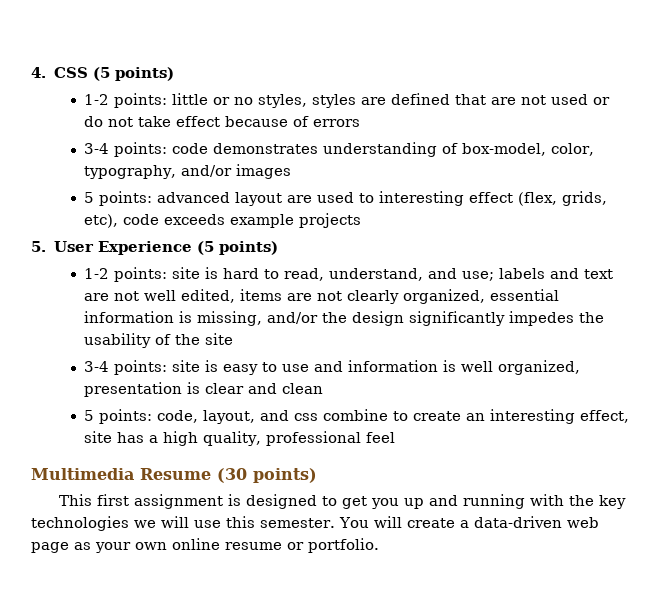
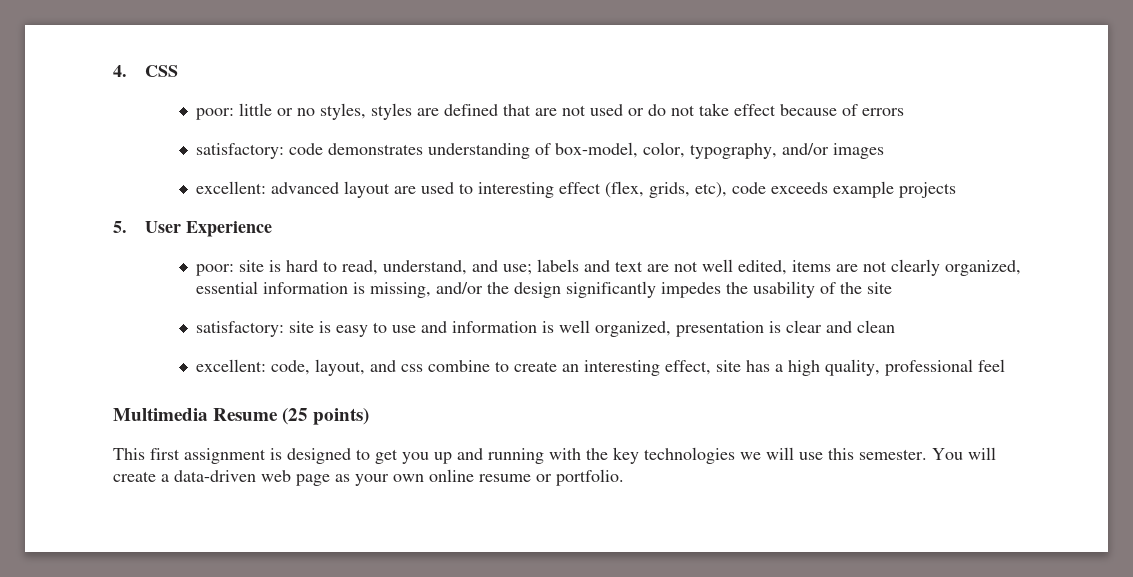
[92,67,174,81] [84,93,168,108] (5 points) // 1-2 points: -> [196,108,235,120] // poor:
[84,142,168,157] 3-4 points: -> [196,143,285,159] satisfactory:
[84,191,153,206] 5 points: -> [196,181,267,194] excellent:
[196,241,278,255] [84,267,168,282] (5 points) // 1-2 points: -> [196,264,235,276] // poor:
[84,360,168,375] 3-4 points: -> [196,321,285,337] satisfactory:
[84,409,153,424] 5 points: -> [196,359,267,372] excellent:
[217,468,247,483] (30 -> [282,408,309,425] (25

